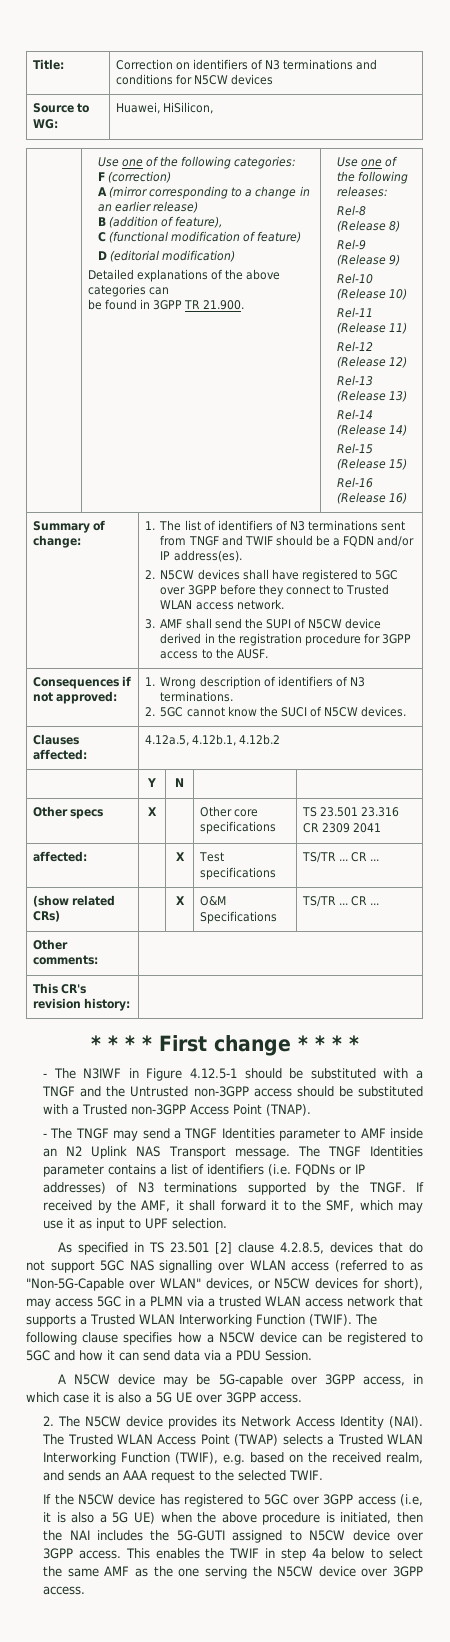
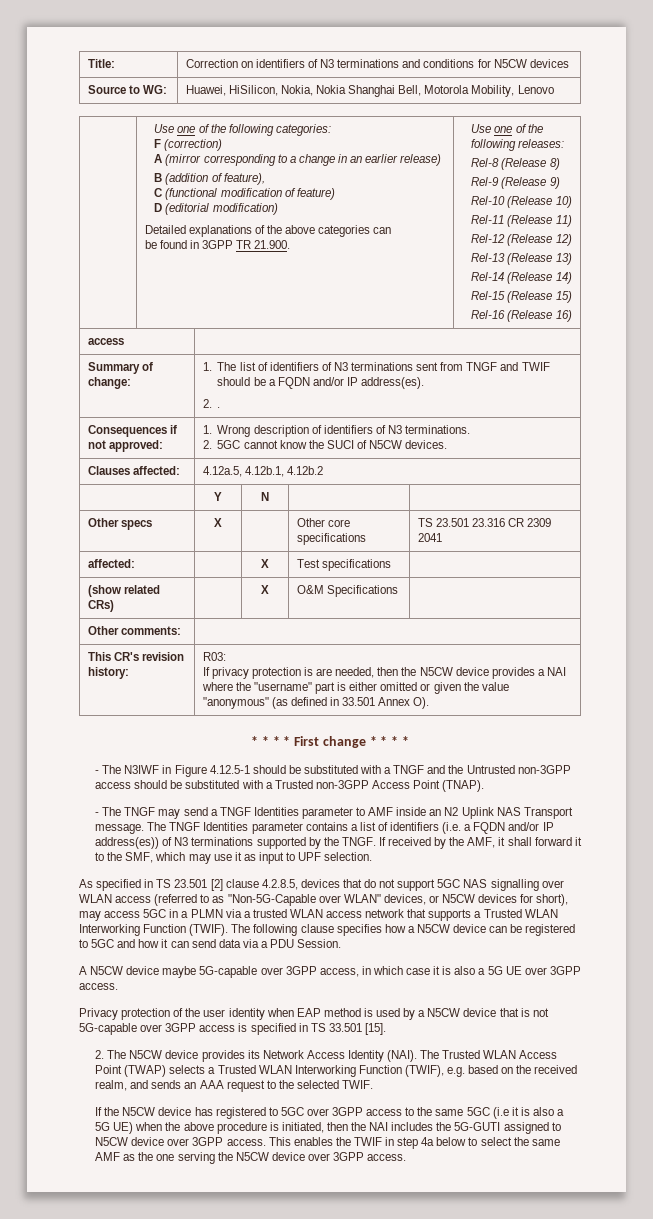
(213, 108) none -> [280,85,554,97] Nokia, Nokia Shanghai Bell, Motorola Mobility, Lenovo
(408, 498) none -> [87,338,124,345] // access |
[160,569,399,582] [160,584,390,597] [160,599,284,610] [144,618,382,629] [160,633,412,646] [160,648,268,659] N5CW devices shall have registered to 5GC over 3GPP before they connect to Trusted WLAN access network. // 3. AMF shall send the SUPI of N5CW device derived in the registration procedure for 3GPP access to the AUSF. -> [217,407,221,408] .
[301,852,379,863] TS/TR ... CR ... -> (391, 565) none
[301,896,379,907] TS/TR ... CR ... -> (398, 591) none
(130, 1004) none -> [202,652,226,661] [202,667,566,679] [201,682,509,694] [202,697,430,709] R03: // If privacy protection is are needed, then the N5CW device provides a NAI where the "username" part is either omitted or given the value "anonymous" (as defined in 33.501 Annex O).
[295,1164,366,1176] [43,1182,107,1194] FQDNs or IP addresses) -> [464,822,554,834] [95,837,160,849] a FQDN and/or IP address(es))
[163,1374,211,1387] may be -> [162,966,197,978] maybe
(302, 1398) none -> [79,1008,549,1020] [79,1023,386,1035] // Privacy protection of the user identity when EAP method is used by a N5CW device that is not 5G-capable over 3GPP access is specified in TS 33.501 [15].
[400,1494,424,1506] (i.e, -> [405,1107,509,1119] to the same 5GC (i.e

